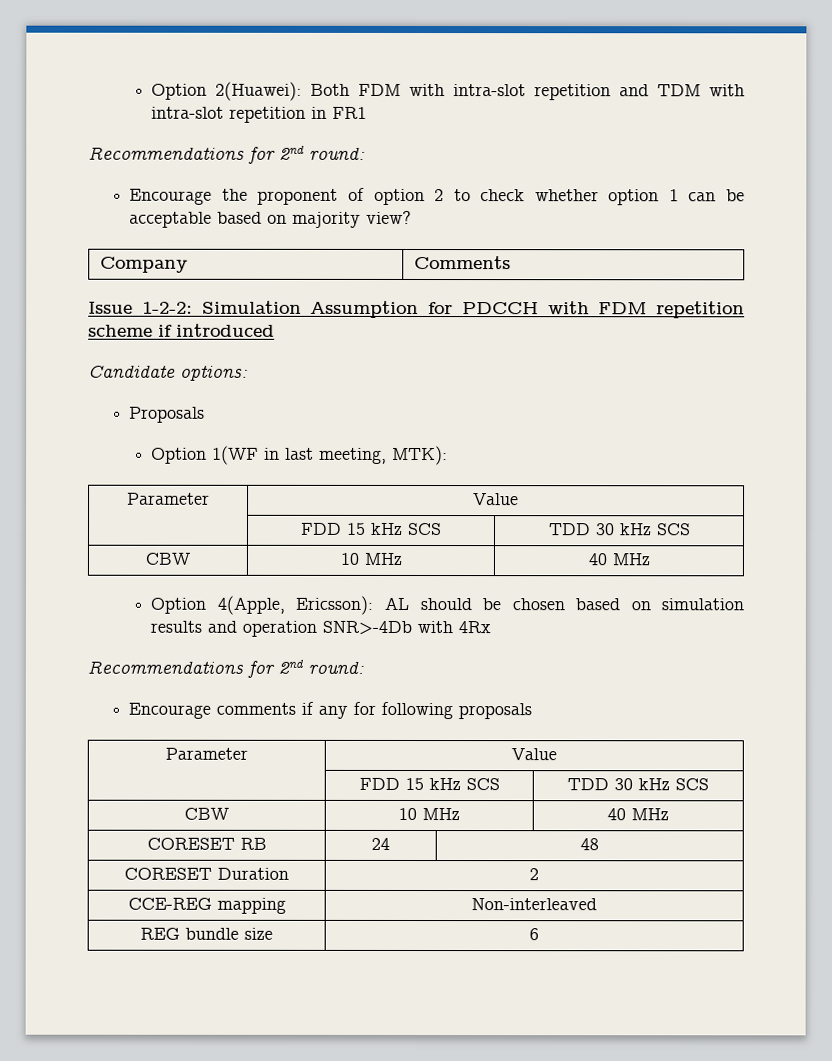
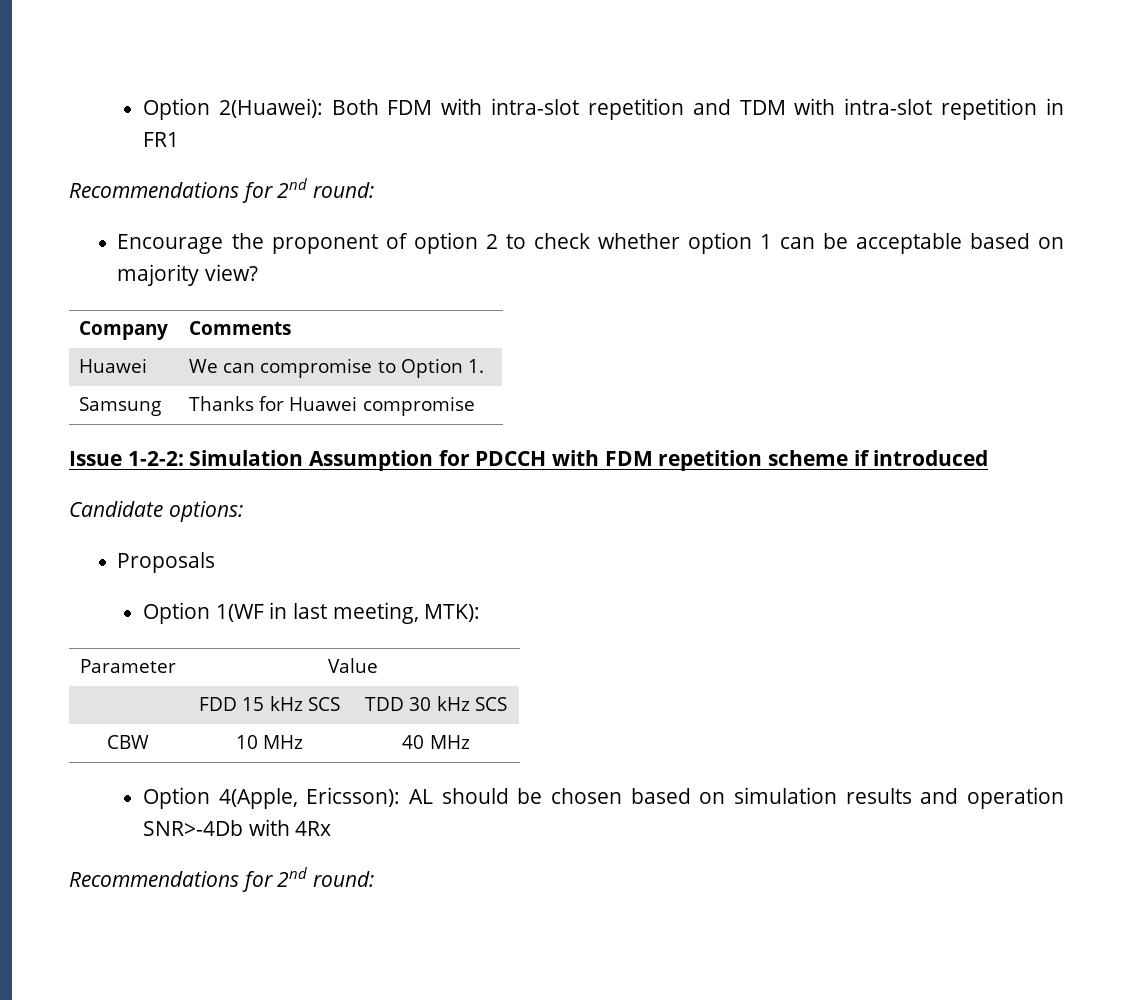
(511, 262) none -> [79,358,148,373] [189,358,484,378] [79,397,162,416] [189,396,475,416] // Huawei | We can compromise to Option 1. // Samsung | Thanks for Huawei compromise
[128,701,533,720] [165,747,248,760] [511,748,557,761] [358,777,500,791] [567,778,709,791] [184,807,229,820] [398,807,460,821] [607,808,669,821] [146,837,267,850] [371,837,390,850] [580,838,599,851] [124,867,289,880] [529,868,539,881] [127,897,286,914] [471,898,597,911] [140,927,273,940] [529,928,539,941] // Encourage comments if any for following proposals // Parameter | Value // | FDD 15 kHz SCS | TDD 30 kHz SCS // CBW | 10 MHz | 40 MHz // CORESET RB | 24 | 48 // CORESET Duration | 2 // CCE-REG mapping | Non-interleaved // REG bundle size | 6 -> (375, 879) none

